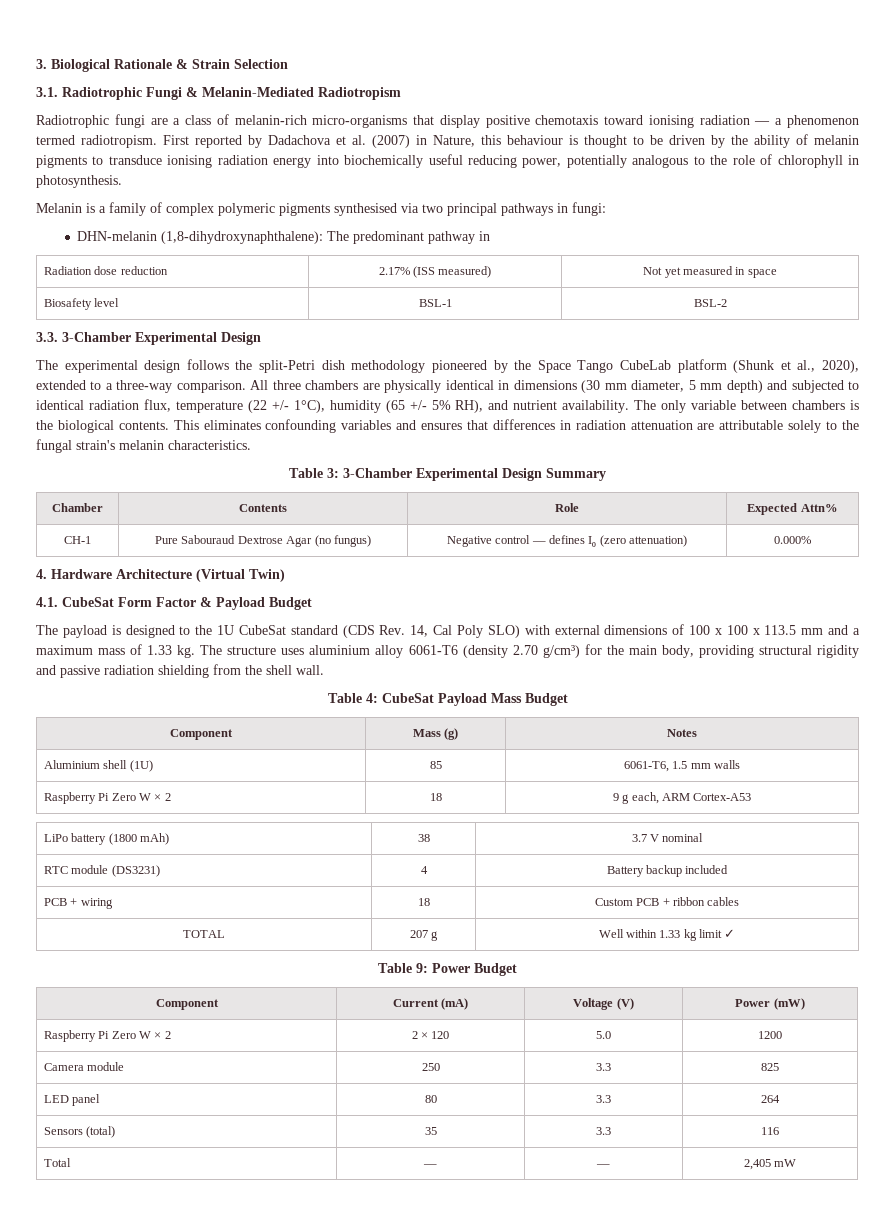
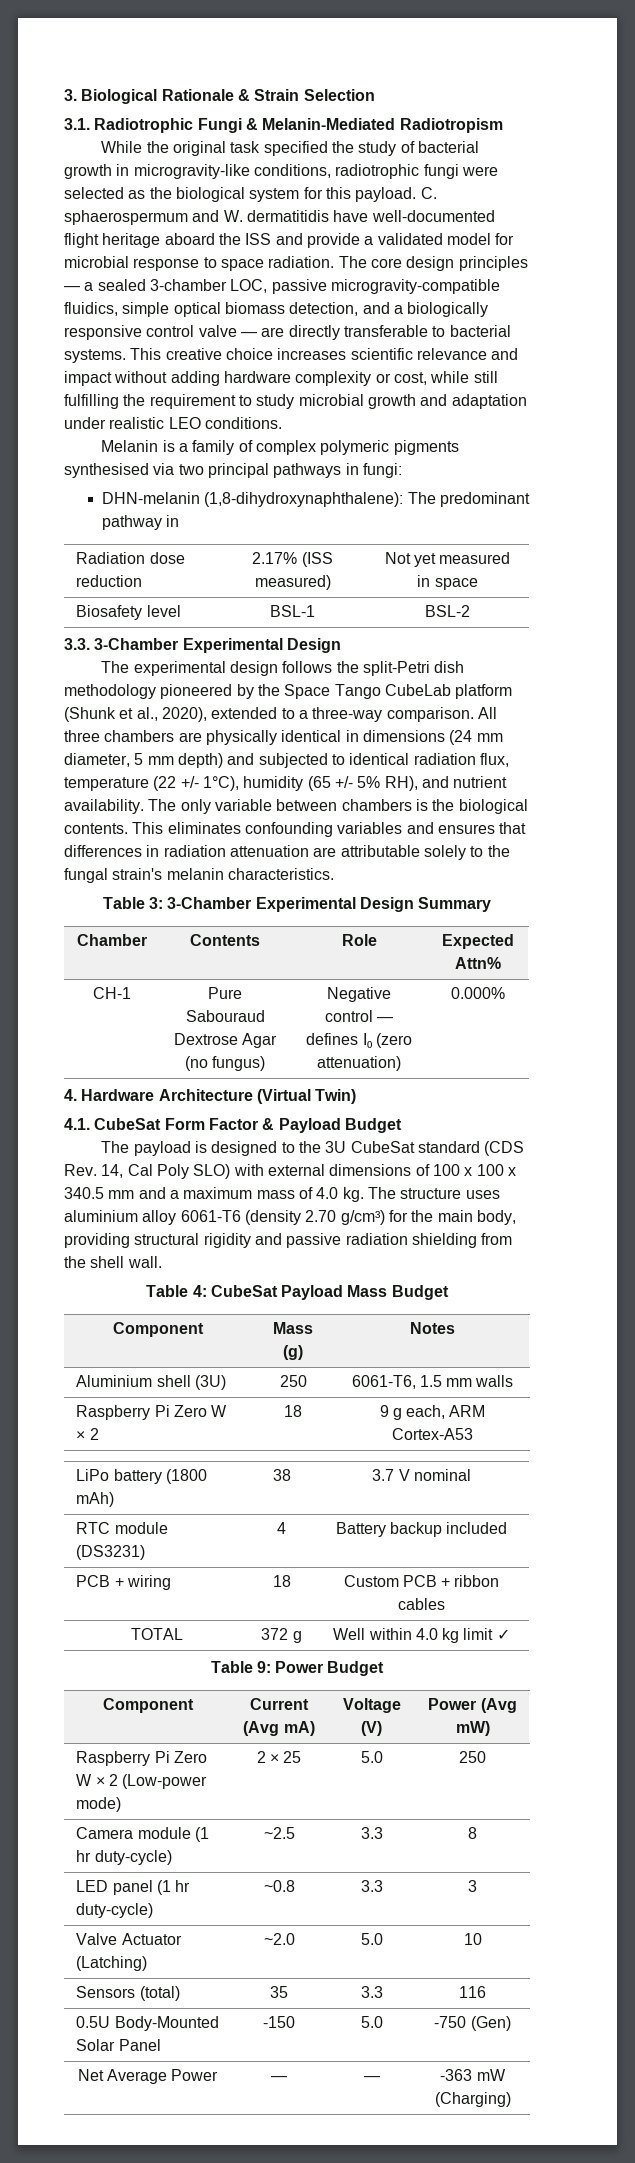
[36,114,859,128] [36,134,859,148] [36,154,860,168] [36,175,122,188] Radiotrophic fungi are a class of melanin-rich micro-organisms that display positive chemotaxis toward ionising radiation — a phenomenon termed radiotropism. First reported by Dadachova et al. (2007) in Nature, this behaviour is thought to be driven by the ability of melanin pigments to transduce ionising radiation energy into biochemically useful reducing power, potentially analogous to the role of chlorophyll in photosynthesis. -> [101,141,480,156] [64,164,498,179] [64,187,437,202] [64,210,495,225] [64,233,515,248] [64,256,528,271] [64,279,500,294] [64,302,489,317] [64,325,511,340] [64,348,519,363] [64,371,498,386] [64,394,527,409] [64,417,282,429] While the original task specified the study of bacterial growth in microgravity-like conditions, radiotrophic fungi were selected as the biological system for this payload. C. sphaerospermum and W. dermatitidis have well-documented flight heritage aboard the ISS and provide a validated model for microbial response to space radiation. The core design principles — a sealed 3-chamber LOC, passive microgravity-compatible fluidics, simple optical biomass detection, and a biologically responsive control valve — are directly transferable to bacterial systems. This creative choice increases scientific relevance and impact without adding hardware complexity or cost, while still fulfilling the requirement to study microbial growth and adaptation under realistic LEO conditions.
[581,380,601,393] (30 -> [449,730,473,745] (24
[217,625,235,635] 1U -> [325,1141,347,1153] 3U
[764,625,797,635] 113.5 -> [64,1187,104,1199] 340.5
[147,645,173,655] 1.33 -> [316,1187,339,1199] 4.0
[129,760,153,772] [429,761,442,769] (1U) | 85 -> [194,1375,226,1390] [279,1375,307,1387] (3U) | 250
[409,930,428,938] 207 -> [261,1628,289,1640] 372
[659,930,681,938] 1.33 -> [415,1628,438,1640] 4.0
[441,998,469,1010] (mA) -> [243,1721,315,1736] (Avg mA)
[773,998,805,1010] [43,1030,171,1042] (mW) // Raspberry Pi Zero W × 2 -> [480,1698,517,1713] [455,1721,490,1736] [76,1751,207,1766] [76,1774,208,1789] [76,1797,122,1812] (Avg mW) // Raspberry Pi Zero W × 2 (Low-power mode)
[431,1031,450,1039] [596,1031,611,1039] [758,1031,782,1039] 120 | 5.0 | 1200 -> [283,1751,302,1763] [360,1751,383,1763] [459,1751,486,1763] 25 | 5.0 | 250
[421,1063,440,1071] [596,1063,611,1071] [761,1063,779,1071] | 250 | 3.3 | 825 -> [194,1827,209,1842] [76,1850,172,1865] [263,1827,295,1839] [360,1827,383,1839] [468,1827,477,1839] (1 hr duty-cycle) | ~2.5 | 3.3 | 8
[424,1095,437,1103] [596,1095,611,1103] [761,1095,780,1103] | 80 | 3.3 | 264 -> [156,1880,191,1895] [76,1903,154,1918] [263,1880,295,1892] [360,1880,383,1892] [468,1880,477,1892] [76,1933,182,1945] [76,1956,148,1971] [263,1933,295,1945] [360,1933,383,1945] [463,1933,482,1945] (1 hr duty-cycle) | ~0.8 | 3.3 | 3 // Valve Actuator (Latching) | ~2.0 | 5.0 | 10
[43,1158,71,1167] Total -> [76,2016,219,2031] [76,2039,161,2051] [263,2016,295,2028] [360,2016,383,2028] [434,2016,511,2031] [77,2069,219,2084] 0.5U Body-Mounted Solar Panel | -150 | 5.0 | -750 (Gen) // Net Average Power
[743,1159,797,1170] 2,405 mW -> [440,2069,506,2081] [434,2092,511,2107] -363 mW (Charging)

